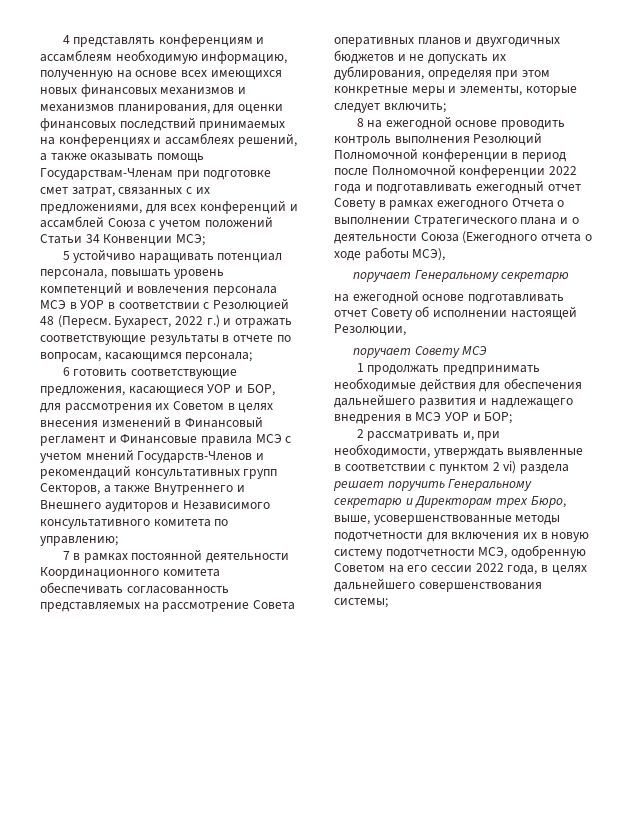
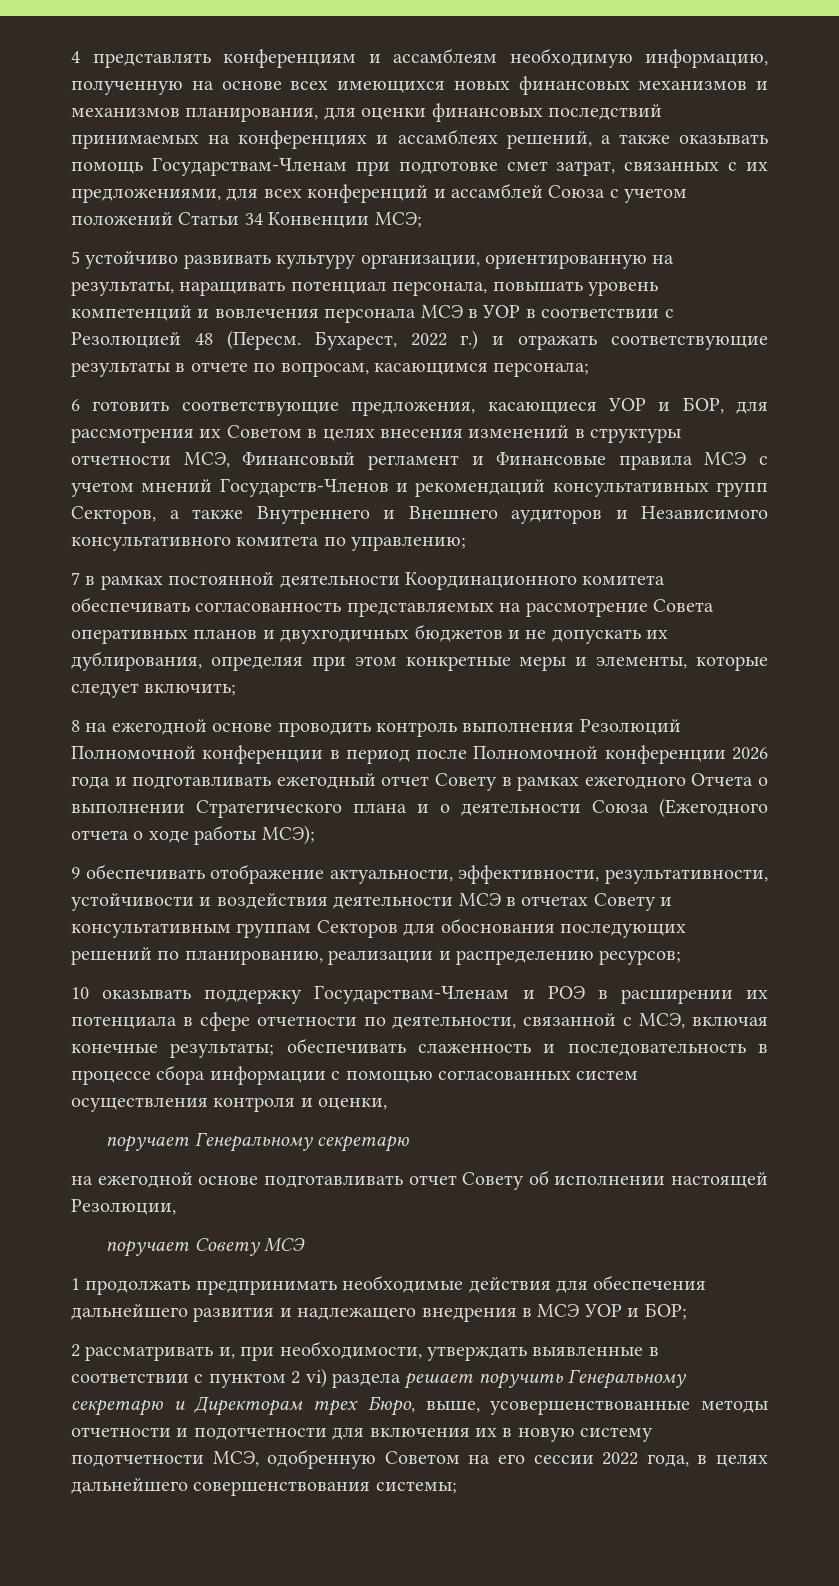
(136, 256) none -> [183,254,675,269] [71,281,174,296] развивать культуру организации, ориентированную на результаты,
(182, 423) none -> [590,428,682,443] [71,452,230,468] структуры отчетности МСЭ,
[548,166,577,175] 2022 -> [731,747,768,760] 2026
[412,248,446,261] МСЭ), -> [261,825,315,845] [71,864,769,884] [71,893,673,911] [71,918,686,938] [71,947,682,965] [71,985,768,1004] [71,1012,769,1031] [71,1038,768,1058] [71,1065,639,1085] [71,1097,388,1112] МСЭ); // 9 обеспечивать отображение актуальности, эффективности, результативности, устойчивости и воздействия деятельности МСЭ в отчетах Совету и консультативным группам Секторов для обоснования последующих решений по планированию, реализации и распределению ресурсов; // 10 оказывать поддержку Государствам-Членам и РОЭ в расширении их потенциала в сфере отчетности по деятельности, связанной с МСЭ, включая конечные результаты; обеспечивать слаженность и последовательность в процессе сбора информации с помощью согласованных систем осуществления контроля и оценки,
(561, 520) none -> [71,1427,189,1437] отчетности и

